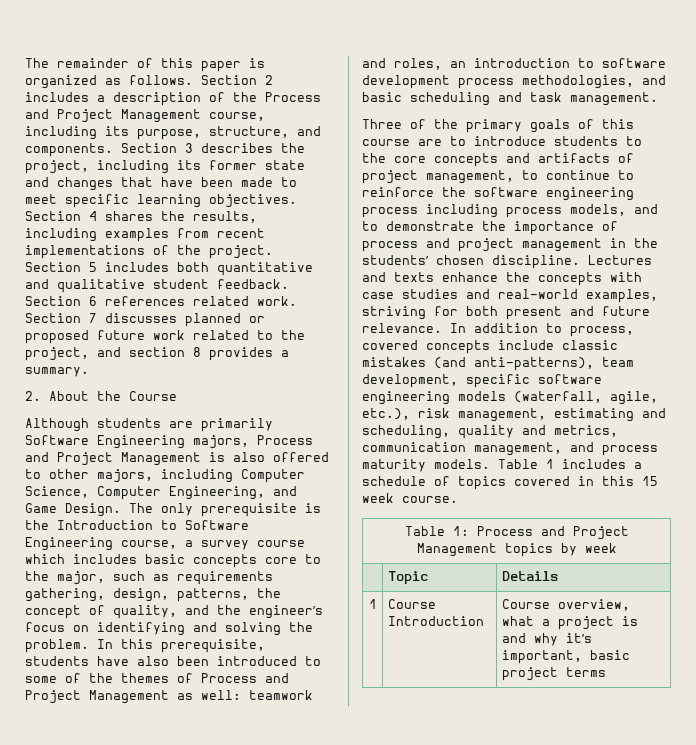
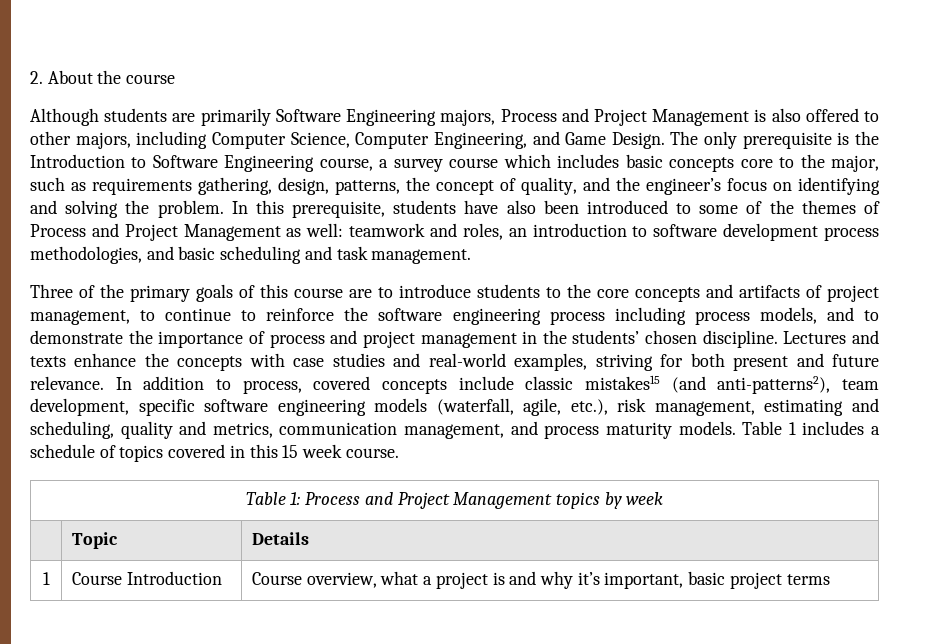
[25,58,265,72] [25,75,273,89] [25,92,321,106] [25,109,265,123] [25,126,321,140] [25,143,305,157] [25,160,305,174] [25,177,297,191] [25,194,297,208] [25,211,257,223] [25,228,265,242] [25,245,273,259] [25,262,313,276] [25,279,289,293] [25,296,297,306] [25,313,265,327] [25,330,305,344] [25,347,289,361] [25,367,89,377] The remainder of this paper is organized as follows. Section 2 includes a description of the Process and Project Management course, including its purpose, structure, and components. Section 3 describes the project, including its former state and changes that have been made to meet specific learning objectives. Section 4 shares the results, including examples from recent implementations of the project. Section 5 includes both quantitative and qualitative student feedback. Section 6 references related work. Section 7 discusses planned or proposed future work related to the project, and section 8 provides a summary. // -> (30, 77) none
[129,391,177,401] Course -> [126,74,176,84] course
[362,357,594,371] mistakes (and anti-patterns), -> [585,375,831,394] mistakes15 (and anti-patterns2),

